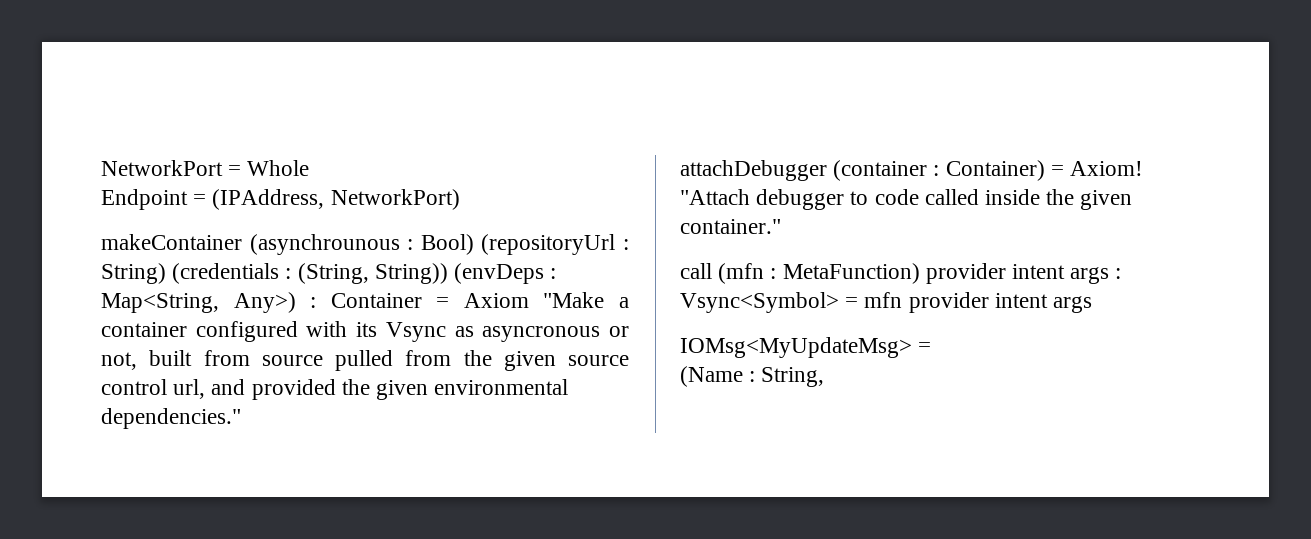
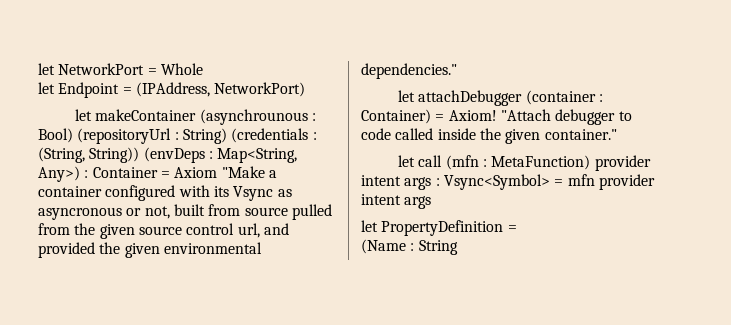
(101, 168) none -> [38,63,55,75] let
(310, 168) none -> [38,82,55,94] let
(460, 199) none -> [75,109,93,121] let
(241, 418) none -> [398,90,416,102] let
(781, 226) none -> [398,155,416,167] let
[680,337,912,358] IOMsg<MyUpdateMsg> -> [361,220,504,236] let PropertyDefinition
[761,367,825,387] String, -> [418,240,458,255] String

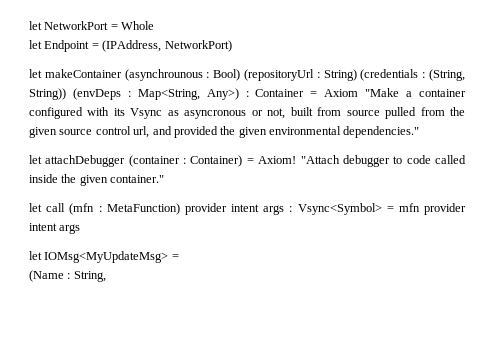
[381,220,504,236] PropertyDefinition -> [44,251,169,263] IOMsg<MyUpdateMsg>
[418,240,458,255] String -> [73,271,106,282] String,

